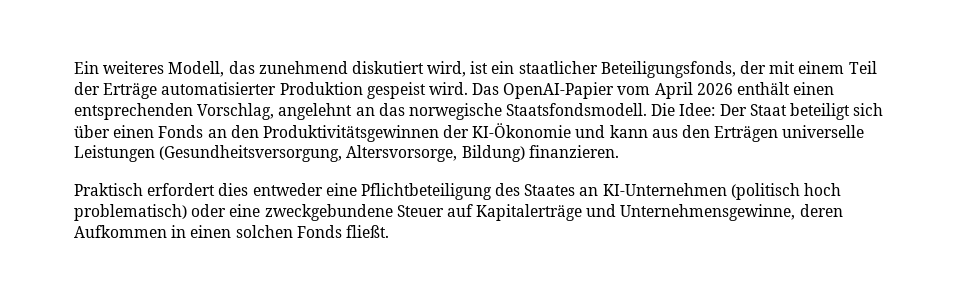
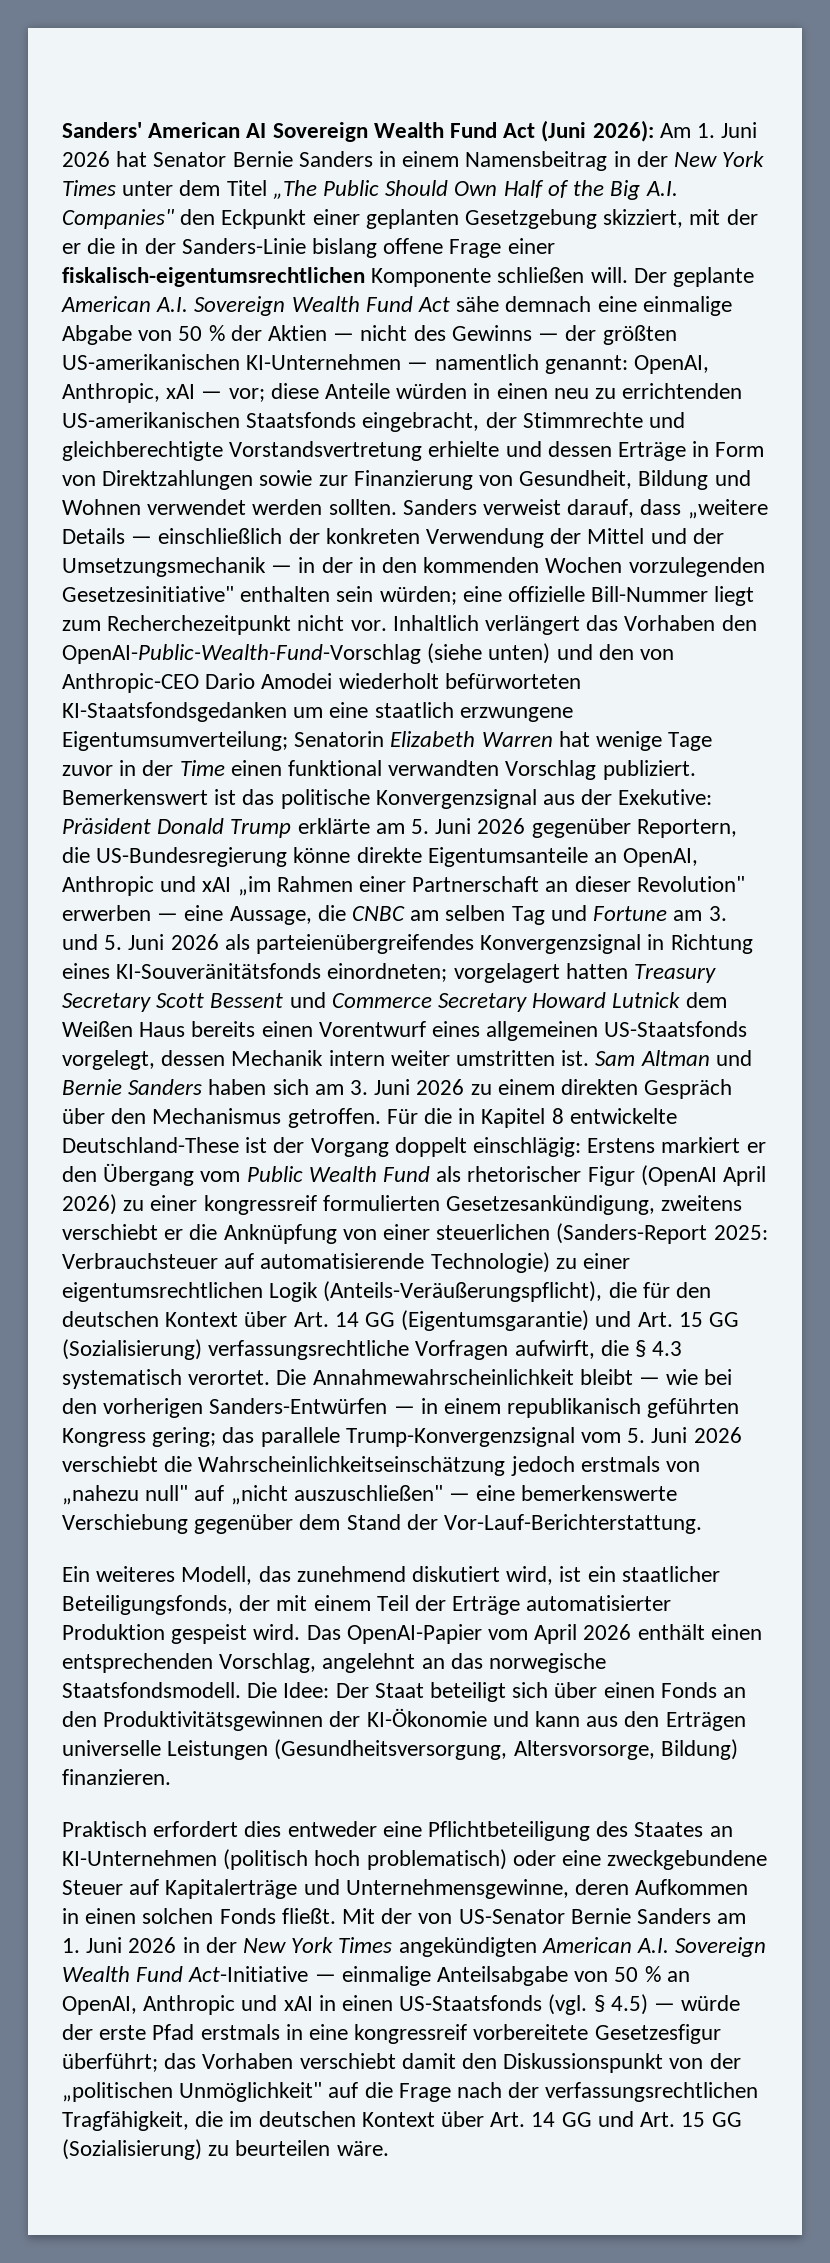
(74, 67) none -> [62,120,758,142] [62,151,765,171] [62,180,678,200] [62,209,758,229] [62,238,555,258] [62,267,755,287] [61,296,732,316] [62,325,677,345] [62,354,710,374] [62,383,743,403] [62,412,686,432] [62,441,765,461] [62,470,751,490] [62,499,768,519] [62,528,724,548] [62,557,765,577] [62,586,755,606] [62,615,757,635] [62,643,675,664] [62,673,581,693] [62,702,573,722] [62,731,713,751] [62,760,696,780] [62,789,713,809] [62,818,737,838] [62,847,699,867] [62,876,745,896] [62,905,727,925] [62,934,753,954] [62,963,717,983] [62,992,727,1012] [62,1021,748,1041] [62,1050,752,1070] [62,1079,733,1099] [62,1108,677,1128] [62,1137,766,1157] [62,1163,767,1186] [62,1194,743,1215] [62,1223,768,1244] [62,1252,631,1273] [62,1281,712,1302] [62,1310,740,1331] [62,1339,683,1360] [62,1369,733,1389] [62,1398,740,1418] [62,1427,742,1447] [62,1456,701,1476] [62,1485,678,1505] [62,1514,703,1534] Sanders' American AI Sovereign Wealth Fund Act (Juni 2026): Am 1. Juni 2026 hat Senator Bernie Sanders in einem Namensbeitrag in der New York Times unter dem Titel „The Public Should Own Half of the Big A.I. Companies" den Eckpunkt einer geplanten Gesetzgebung skizziert, mit der er die in der Sanders-Linie bislang offene Frage einer fiskalisch-eigentumsrechtlichen Komponente schließen will. Der geplante American A.I. Sovereign Wealth Fund Act sähe demnach eine einmalige Abgabe von 50 % der Aktien — nicht des Gewinns — der größten US-amerikanischen KI-Unternehmen — namentlich genannt: OpenAI, Anthropic, xAI — vor; diese Anteile würden in einen neu zu errichtenden US-amerikanischen Staatsfonds eingebracht, der Stimmrechte und gleichberechtigte Vorstandsvertretung erhielte und dessen Erträge in Form von Direktzahlungen sowie zur Finanzierung von Gesundheit, Bildung und Wohnen verwendet werden sollten. Sanders verweist darauf, dass „weitere Details — einschließlich der konkreten Verwendung der Mittel und der Umsetzungsmechanik — in der in den kommenden Wochen vorzulegenden Gesetzesinitiative" enthalten sein würden; eine offizielle Bill-Nummer liegt zum Recherchezeitpunkt nicht vor. Inhaltlich verlängert das Vorhaben den OpenAI-Public-Wealth-Fund-Vorschlag (siehe unten) und den von Anthropic-CEO Dario Amodei wiederholt befürworteten KI-Staatsfondsgedanken um eine staatlich erzwungene Eigentumsumverteilung; Senatorin Elizabeth Warren hat wenige Tage zuvor in der Time einen funktional verwandten Vorschlag publiziert. Bemerkenswert ist das politische Konvergenzsignal aus der Exekutive: Präsident Donald Trump erklärte am 5. Juni 2026 gegenüber Reportern, die US-Bundesregierung könne direkte Eigentumsanteile an OpenAI, Anthropic und xAI „im Rahmen einer Partnerschaft an dieser Revolution" erwerben — eine Aussage, die CNBC am selben Tag und Fortune am 3. und 5. Juni 2026 als parteienübergreifendes Konvergenzsignal in Richtung eines KI-Souveränitätsfonds einordneten; vorgelagert hatten Treasury Secretary Scott Bessent und Commerce Secretary Howard Lutnick dem Weißen Haus bereits einen Vorentwurf eines allgemeinen US-Staatsfonds vorgelegt, dessen Mechanik intern weiter umstritten ist. Sam Altman und Bernie Sanders haben sich am 3. Juni 2026 zu einem direkten Gespräch über den Mechanismus getroffen. Für die in Kapitel 8 entwickelte Deutschland-These ist der Vorgang doppelt einschlägig: Erstens markiert er den Übergang vom Public Wealth Fund als rhetorischer Figur (OpenAI April 2026) zu einer kongressreif formulierten Gesetzesankündigung, zweitens verschiebt er die Anknüpfung von einer steuerlichen (Sanders-Report 2025: Verbrauchsteuer auf automatisierende Technologie) zu einer eigentumsrechtlichen Logik (Anteils-Veräußerungspflicht), die für den deutschen Kontext über Art. 14 GG (Eigentumsgarantie) und Art. 15 GG (Sozialisierung) verfassungsrechtliche Vorfragen aufwirft, die § 4.3 systematisch verortet. Die Annahmewahrscheinlichkeit bleibt — wie bei den vorherigen Sanders-Entwürfen — in einem republikanisch geführten Kongress gering; das parallele Trump-Konvergenzsignal vom 5. Juni 2026 verschiebt die Wahrscheinlichkeitseinschätzung jedoch erstmals von „nahezu null" auf „nicht auszuschließen" — eine bemerkenswerte Verschiebung gegenüber dem Stand der Vor-Lauf-Berichterstattung. //
(389, 231) none -> [342,1908,747,1924] [62,1937,767,1957] [62,1966,690,1986] [62,1994,741,2015] [62,2024,721,2044] [62,2053,741,2073] [62,2082,759,2102] [62,2111,742,2131] [62,2139,389,2160] Mit der von US-Senator Bernie Sanders am 1. Juni 2026 in der New York Times angekündigten American A.I. Sovereign Wealth Fund Act-Initiative — einmalige Anteilsabgabe von 50 % an OpenAI, Anthropic und xAI in einen US-Staatsfonds (vgl. § 4.5) — würde der erste Pfad erstmals in eine kongressreif vorbereitete Gesetzesfigur überführt; das Vorhaben verschiebt damit den Diskussionspunkt von der „politischen Unmöglichkeit" auf die Frage nach der verfassungsrechtlichen Tragfähigkeit, die im deutschen Kontext über Art. 14 GG und Art. 15 GG (Sozialisierung) zu beurteilen wäre.

